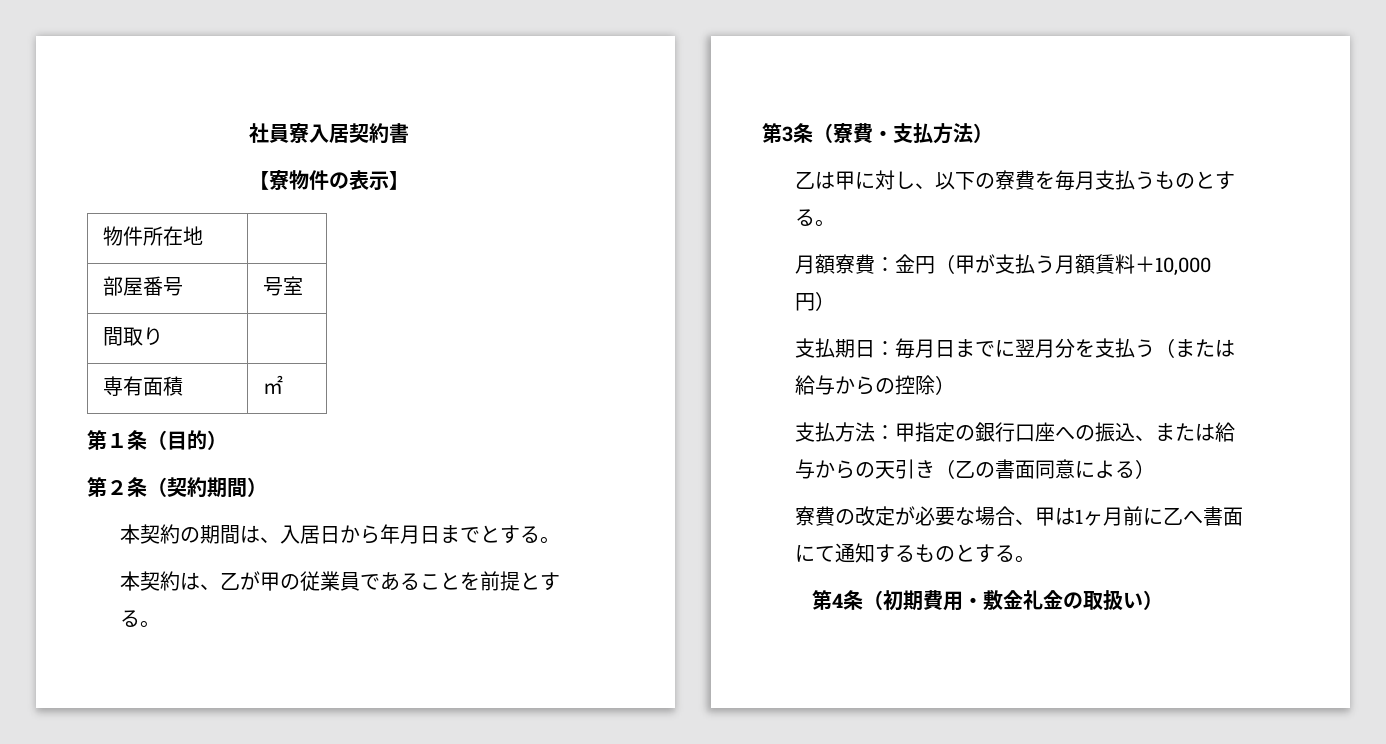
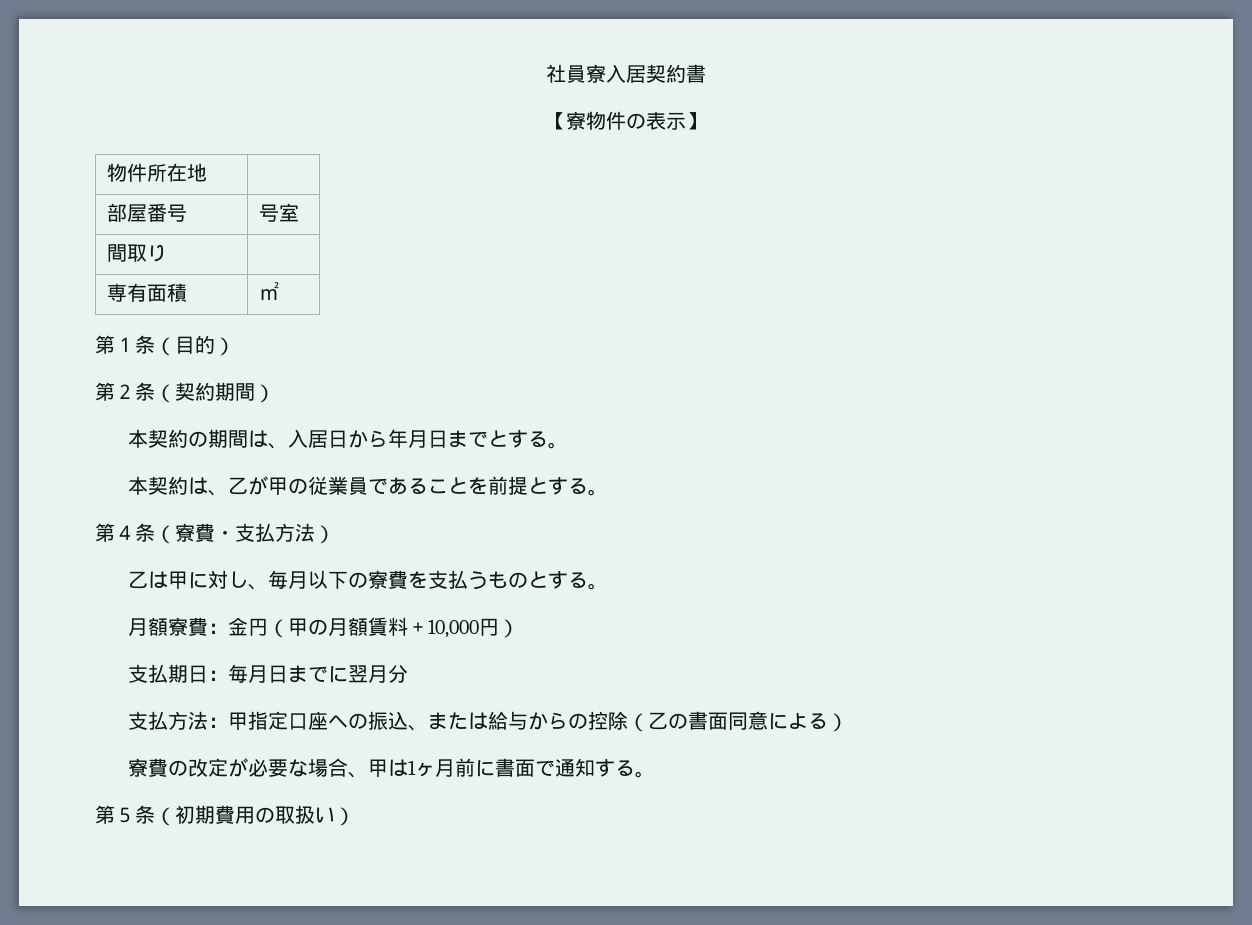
[782,126,793,142] 3 -> [115,525,135,540] ４
(935, 186) none -> [268,570,309,589] 毎月
[1054,170,1095,191] 毎月 -> (429, 580) none
[974,254,1055,274] が支払う -> [308,619,329,635] の
[1074,338,1235,358] [794,375,955,395] を支払う（または給与からの控除） -> (409, 673) none
[954,422,1015,442] の銀行 -> (289, 720) none
[874,459,935,479] 天引き -> [588,711,629,730] 控除
[1162,506,1243,526] [794,543,1035,563] [811,590,843,610] 乙へ書面にて通知するものとする。 // 第4 -> [495,758,656,778] [95,805,135,824] 書面で通知する。 // 第５
[962,589,1063,610] ・敷金礼金 -> (255, 815) none

